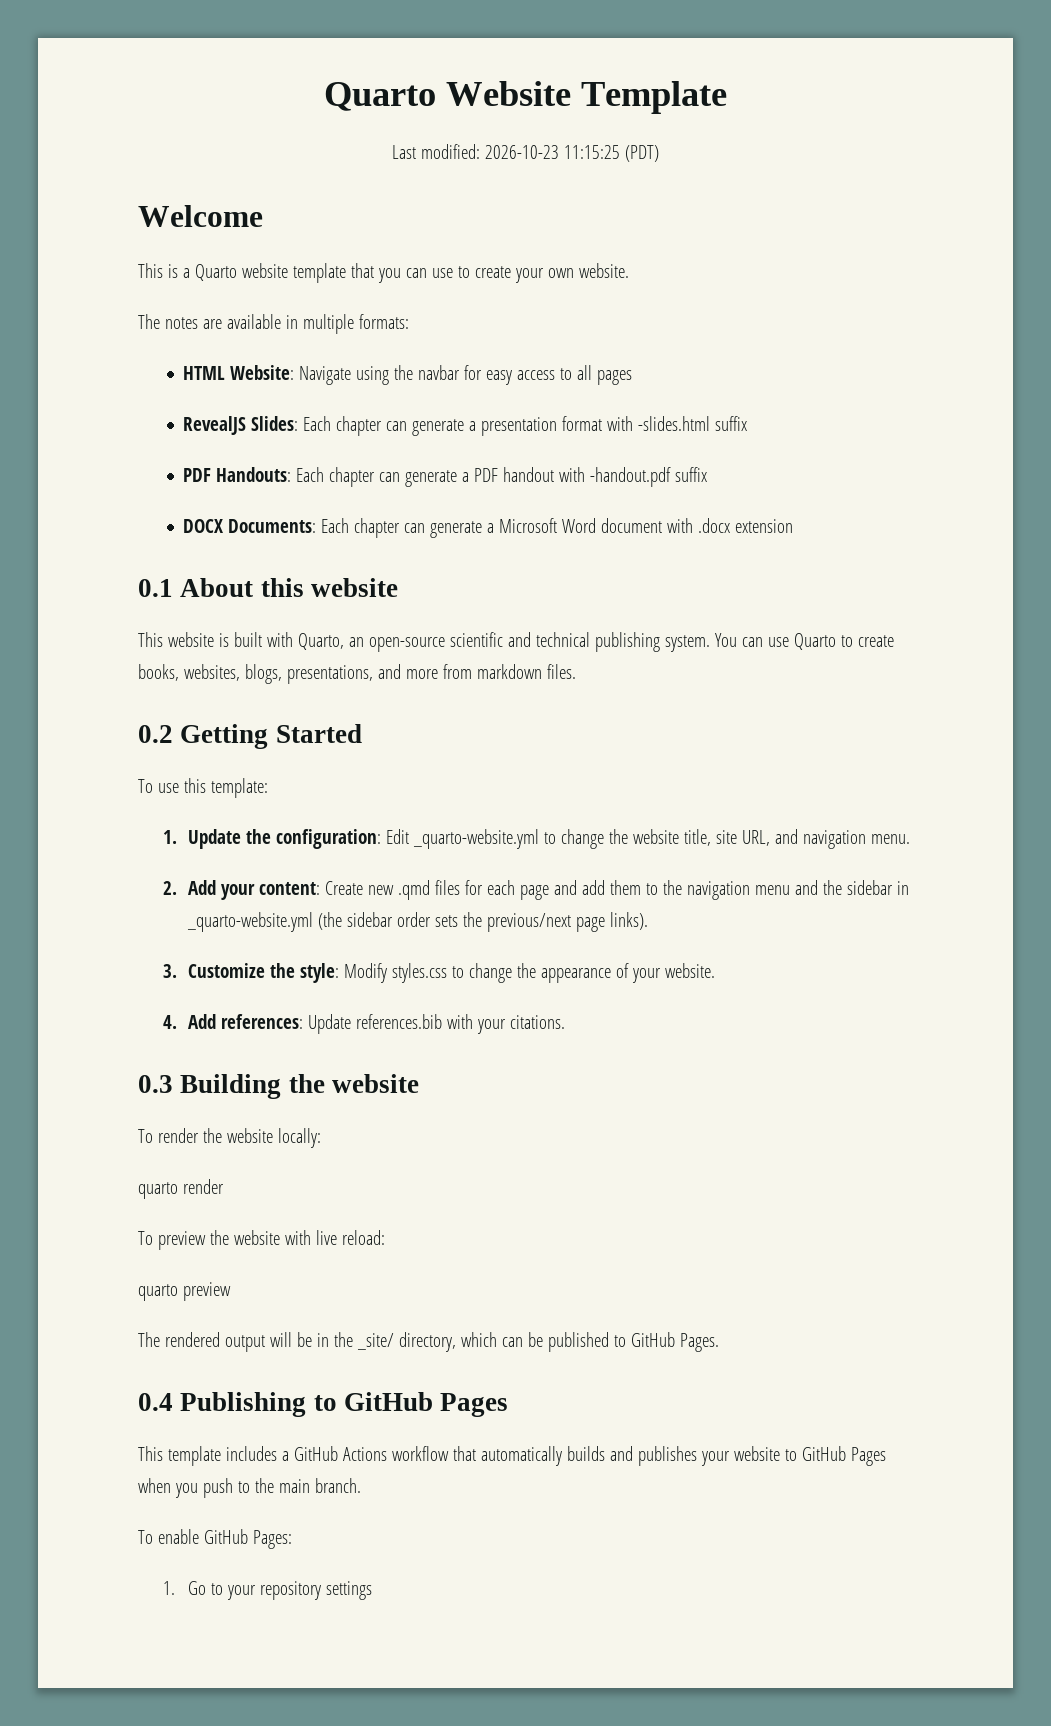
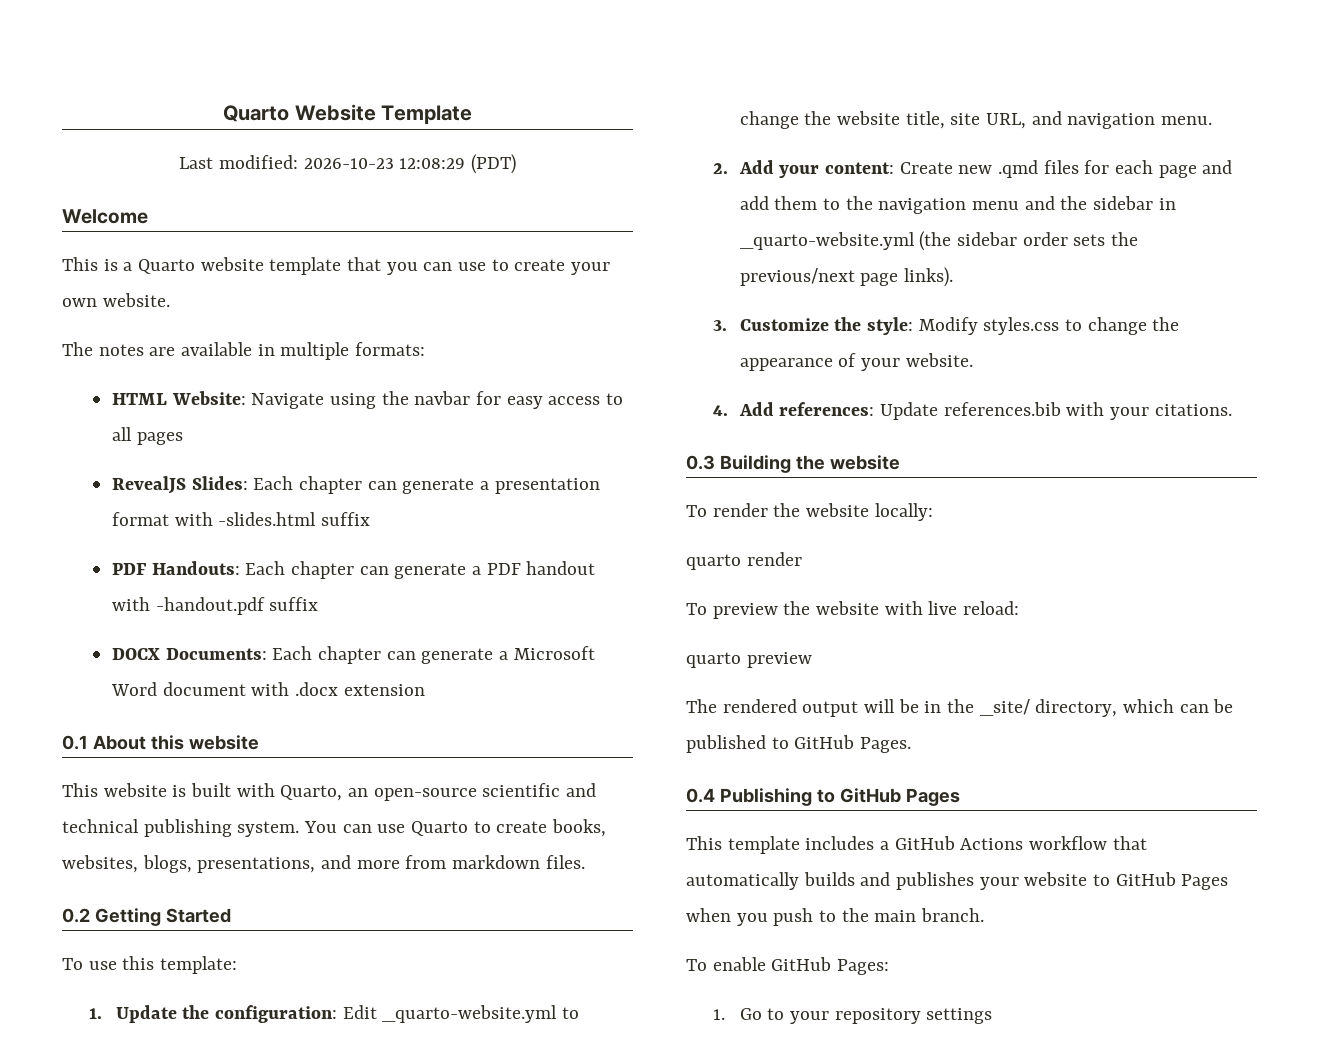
[563,145,620,159] 11:15:25 -> [399,158,466,169] 12:08:29

